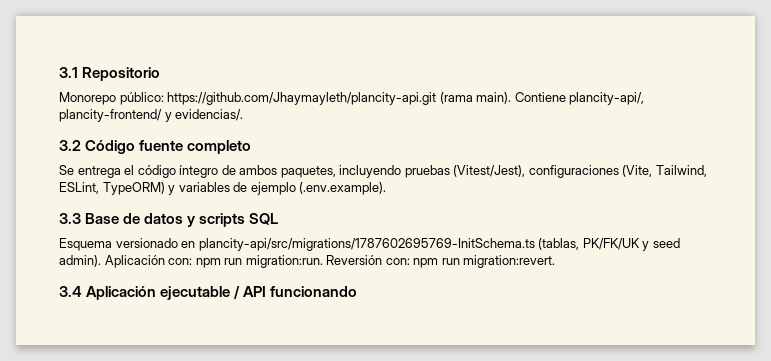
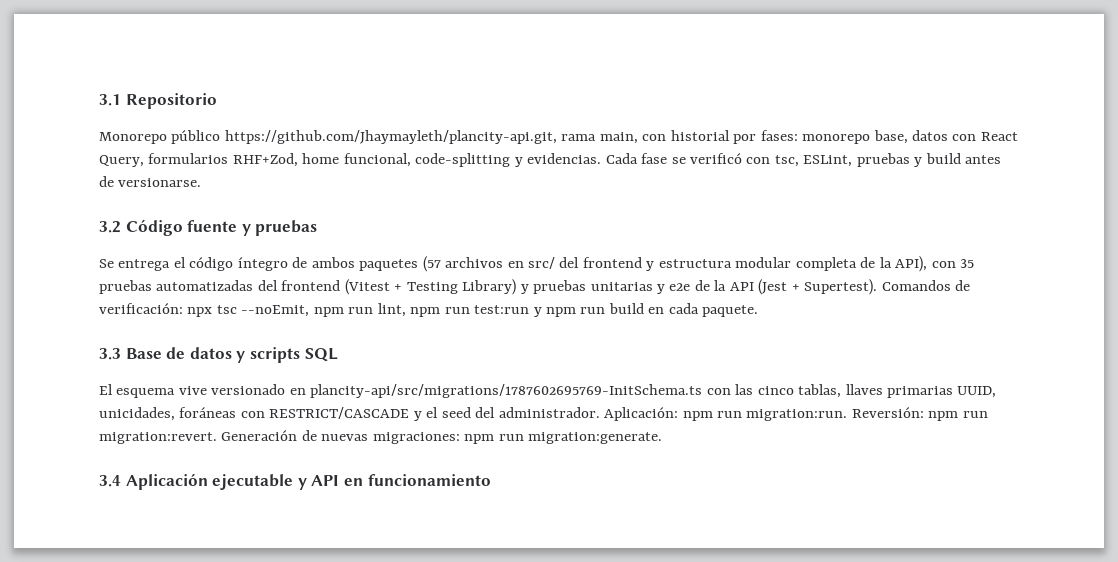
[119,92,645,105] [59,109,244,122] público: https://github.com/Jhaymayleth/plancity-api.git (rama main). Contiene plancity-api/, plancity-frontend/ y evidencias/. -> [171,130,1018,144] [99,153,1002,167] [99,176,202,187] público https://github.com/Jhaymayleth/plancity-api.git, rama main, con historial por fases: monorepo base, datos con React Query, formularios RHF+Zod, home funcional, code-splitting y evidencias. Cada fase se verificó con tsc, ESLint, pruebas y build antes de versionarse.
[187,140,252,154] completo -> [241,220,318,236] y pruebas
[280,165,707,178] [59,182,387,195] paquetes, incluyendo pruebas (Vitest/Jest), configuraciones (Vite, Tailwind, ESLint, TypeORM) y variables de ejemplo (.env.example). -> [359,256,975,272] [99,279,971,295] [99,303,759,317] paquetes (57 archivos en src/ del frontend y estructura modular completa de la API), con 35 pruebas automatizadas del frontend (Vitest + Testing Library) y pruebas unitarias y e2e de la API (Jest + Supertest). Comandos de verificación: npx tsc --noEmit, npm run lint, npm run test:run y npm run build en cada paquete.
[59,238,680,251] [59,255,193,268] Esquema versionado en plancity-api/src/migrations/1787602695769-InitSchema.ts (tablas, PK/FK/UK y seed admin). Aplicación con: -> [99,384,997,398] [99,407,679,421] El esquema vive versionado en plancity-api/src/migrations/1787602695769-InitSchema.ts con las cinco tablas, llaves primarias UUID, unicidades, foráneas con RESTRICT/CASCADE y el seed del administrador. Aplicación:
[326,255,410,265] Reversión con: -> [851,407,924,418] Reversión:
(556, 261) none -> [221,430,663,444] Generación de nuevas migraciones: npm run migration:generate.
[234,285,358,299] / API funcionando -> [297,474,491,490] y API en funcionamiento

